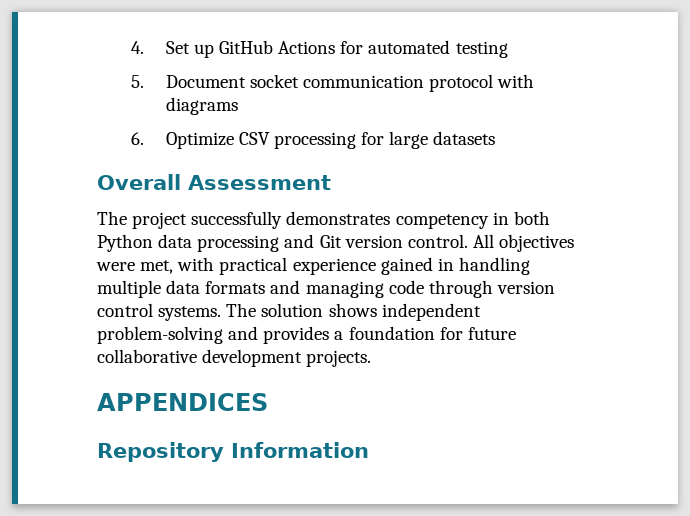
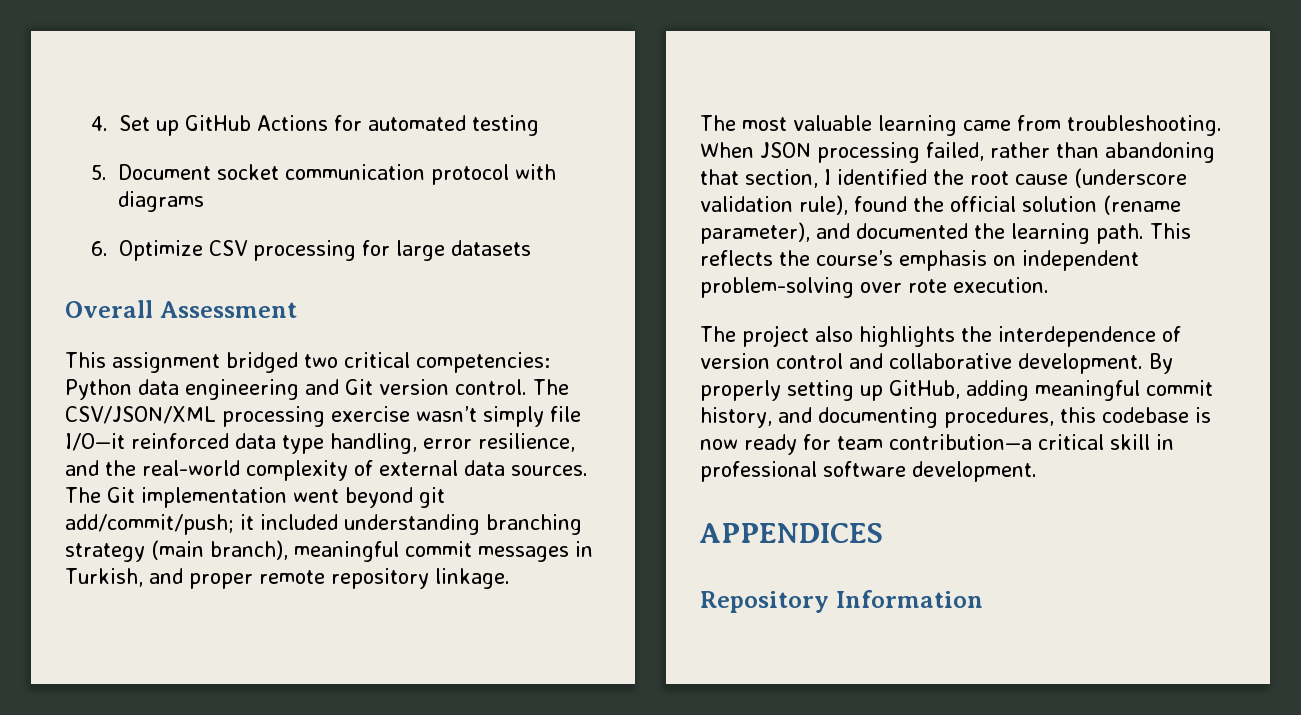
[97,211,550,229] The project successfully demonstrates competency in both -> [65,352,550,373] This assignment bridged two critical competencies:
[197,235,280,252] processing -> [185,379,299,400] engineering
[472,234,575,252] [96,257,530,275] [97,280,555,298] [97,303,481,321] [97,326,516,344] [97,349,372,367] All objectives were met, with practical experience gained in handling multiple data formats and managing code through version control systems. The solution shows independent problem-solving and provides a foundation for future collaborative development projects. -> [533,379,569,395] [65,406,581,427] [65,433,575,454] [65,460,588,481] [65,487,445,508] [65,514,582,535] [65,540,593,562] [65,568,510,589] [700,115,1222,136] [700,142,1215,163] [700,168,1187,188] [700,195,1181,215] [700,222,1191,244] [700,250,1139,271] [700,277,1049,298] [700,325,1181,347] [700,353,1173,374] [700,380,1213,401] [700,407,1211,428] [700,434,1174,455] [700,461,1037,482] The CSV/JSON/XML processing exercise wasn’t simply file I/O—it reinforced data type handling, error resilience, and the real-world complexity of external data sources. The Git implementation went beyond git add/commit/push; it included understanding branching strategy (main branch), meaningful commit messages in Turkish, and proper remote repository linkage. // The most valuable learning came from troubleshooting. When JSON processing failed, rather than abandoning that section, I identified the root cause (underscore validation rule), found the official solution (rename parameter), and documented the learning path. This reflects the course’s emphasis on independent problem-solving over rote execution. // The project also highlights the interdependence of version control and collaborative development. By properly setting up GitHub, adding meaningful commit history, and documenting procedures, this codebase is now ready for team contribution—a critical skill in professional software development.

